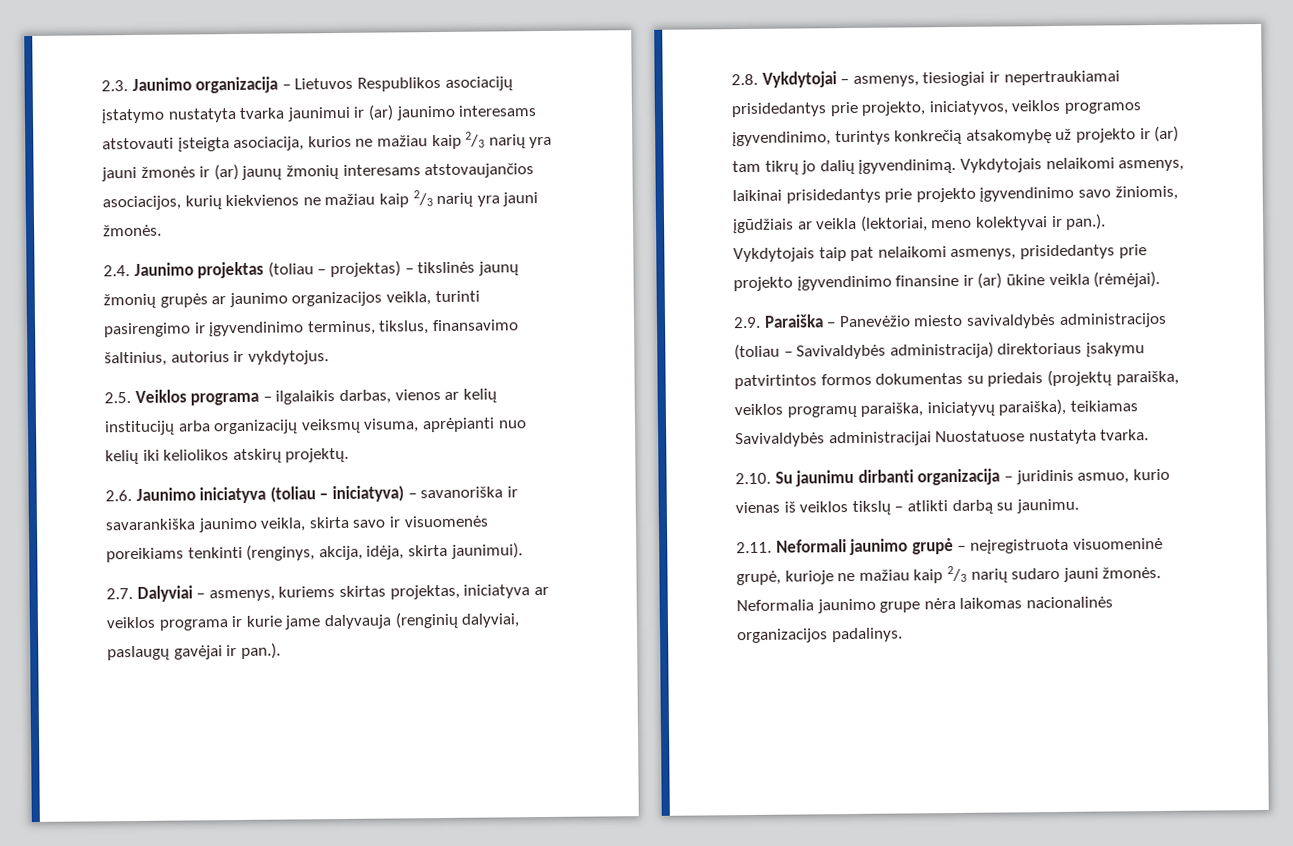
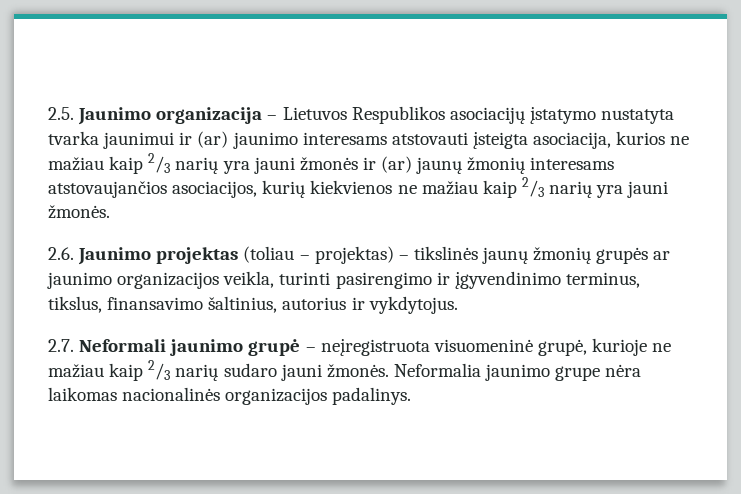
[101,80,128,92] 2.3. -> [48,107,74,120] 2.5.
[103,265,130,277] 2.4. -> [48,247,74,260] 2.6.
[104,388,497,406] [104,417,527,436] [105,447,350,465] [105,485,518,504] [105,515,489,533] [106,542,523,563] [106,584,549,602] [106,611,520,631] [107,642,281,661] [731,70,1120,88] [731,99,1141,118] [732,125,1180,147] [732,157,1185,175] [732,185,1178,204] [733,213,1107,234] [733,244,1147,263] [733,270,1161,292] [733,312,1167,329] [734,341,1145,361] [734,369,1179,390] [734,398,1138,418] [735,429,1150,448] [735,468,1170,487] [735,498,1079,515] [736,541,772,554] 2.5. Veiklos programa – ilgalaikis darbas, vienos ar kelių institucijų arba organizacijų veiksmų visuma, aprėpianti nuo kelių iki keliolikos atskirų projektų. // 2.6. Jaunimo iniciatyva (toliau – iniciatyva) – savanoriška ir savarankiška jaunimo veikla, skirta savo ir visuomenės poreikiams tenkinti (renginys, akcija, idėja, skirta jaunimui). // 2.7. Dalyviai – asmenys, kuriems skirtas projektas, iniciatyva ar veiklos programa ir kurie jame dalyvauja (renginių dalyviai, paslaugų gavėjai ir pan.). // 2.8. Vykdytojai – asmenys, tiesiogiai ir nepertraukiamai prisidedantys prie projekto, iniciatyvos, veiklos programos įgyvendinimo, turintys konkrečią atsakomybę už projekto ir (ar) tam tikrų jo dalių įgyvendinimą. Vykdytojais nelaikomi asmenys, laikinai prisidedantys prie projekto įgyvendinimo savo žiniomis, įgūdžiais ar veikla (lektoriai, meno kolektyvai ir pan.). Vykdytojais taip pat nelaikomi asmenys, prisidedantys prie projekto įgyvendinimo finansine ir (ar) ūkine veikla (rėmėjai). // 2.9. Paraiška – Panevėžio miesto savivaldybės administracijos (toliau – Savivaldybės administracija) direktoriaus įsakymu patvirtintos formos dokumentas su priedais (projektų paraiška, veiklos programų paraiška, iniciatyvų paraiška), teikiamas Savivaldybės administracijai Nuostatuose nustatyta tvarka. // 2.10. Su jaunimu dirbanti organizacija – juridinis asmuo, kurio vienas iš veiklos tikslų – atlikti darbą su jaunimu. // 2.11. -> [48,339,74,352] 2.7.

